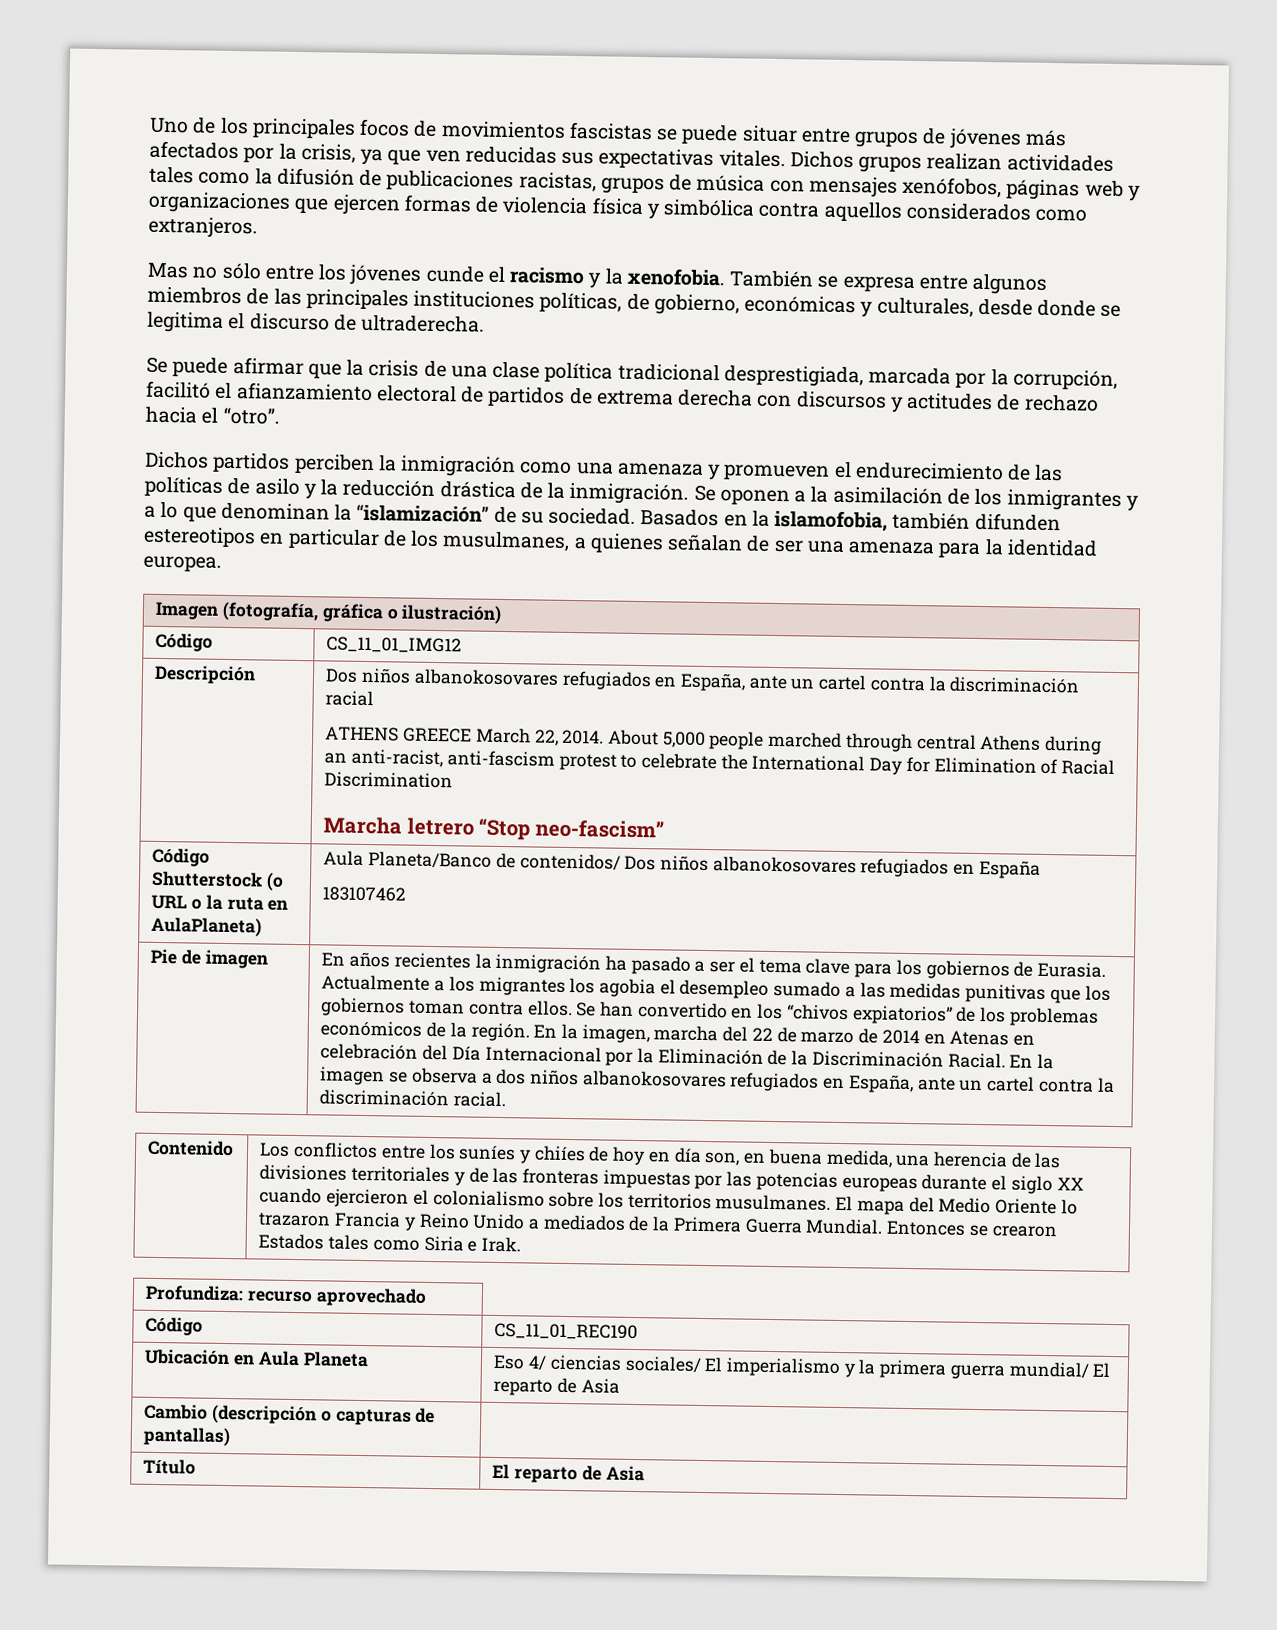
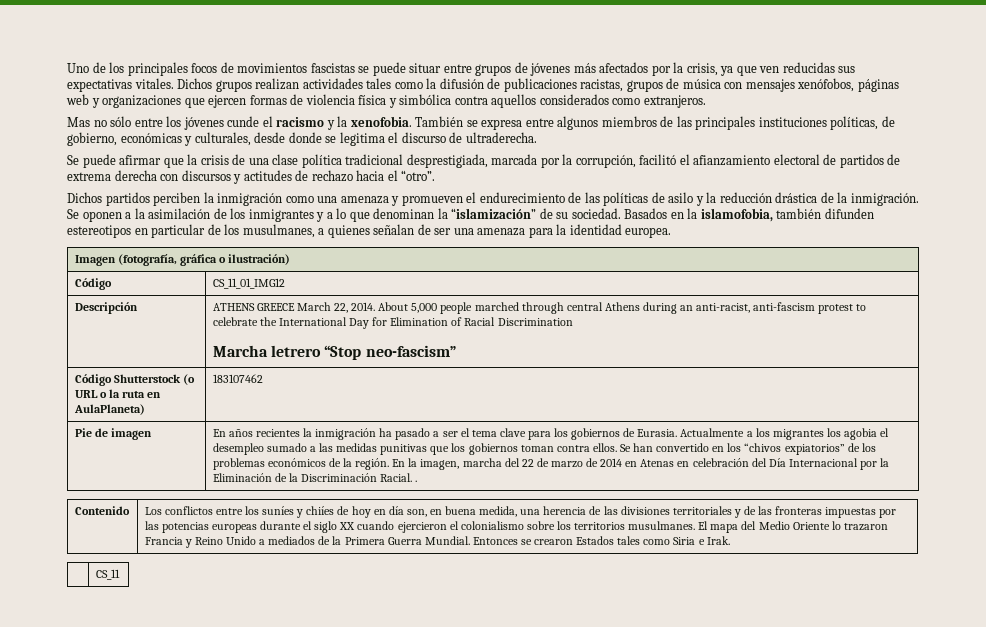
[325,667,1081,694] [325,690,375,707] Dos niños albanokosovares refugiados en España, ante un cartel contra la discriminación racial // -> (138, 308) none
[323,850,1041,879] Aula Planeta/Banco de contenidos/ Dos niños albanokosovares refugiados en España // -> (145, 409) none
[1009,1053,1055,1070] [320,1066,1115,1094] [319,1089,507,1108] En la imagen se observa a dos niños albanokosovares refugiados en España, ante un cartel contra la discriminación racial. -> [415,480,418,482] .
[145,1284,427,1307] [145,1316,204,1336] [494,1322,639,1341] [144,1348,369,1368] [493,1354,1112,1380] [493,1377,620,1396] [144,1403,436,1426] [143,1426,231,1447] [143,1458,197,1475] [492,1463,645,1484] Profundiza: recurso aprovechado // Código | CS_11_01_REC190 // Ubicación en Aula Planeta | Eso 4/ ciencias sociales/ El imperialismo y la primera guerra mundial/ El reparto de Asia // Cambio (descripción o capturas de pantallas) | // Título | El reparto de Asia -> [95,569,120,580] | CS_11

